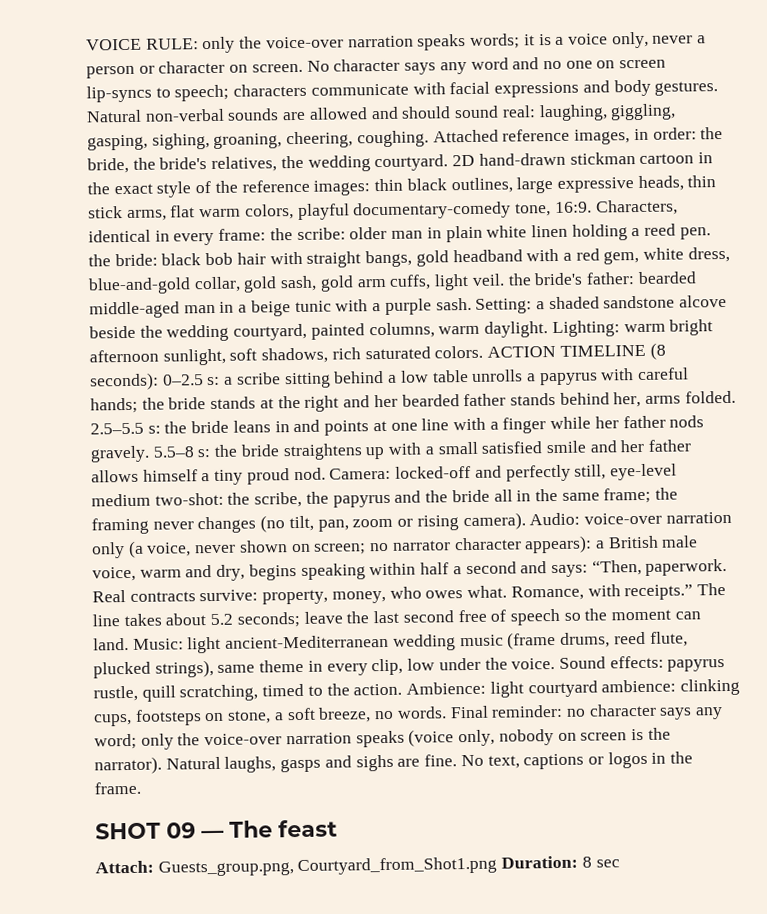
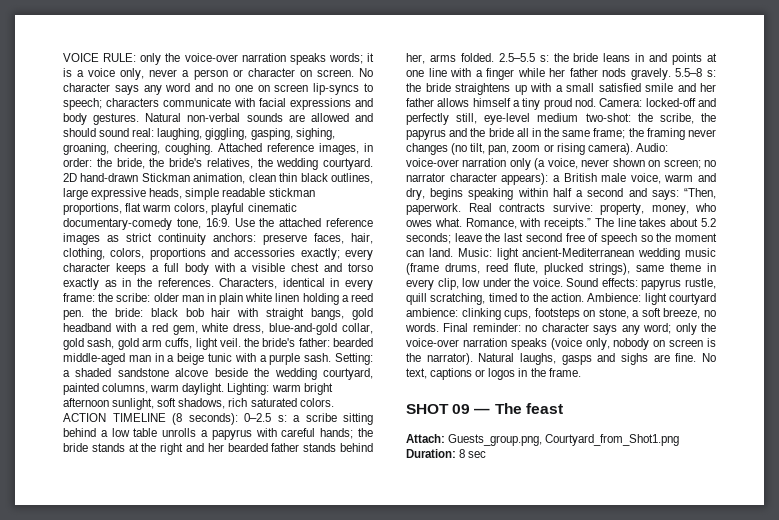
[569,152,713,165] [87,179,371,198] stickman cartoon in the exact style of the reference images: -> [141,173,276,184] Stickman animation, clean
[687,175,717,188] [88,206,167,221] thin stick arms, -> [185,188,315,200] [63,203,122,215] simple readable stickman proportions,
(350, 211) none -> [247,203,297,212] cinematic
(592, 207) none -> [234,218,373,227] [63,233,373,245] [63,248,374,260] [63,263,373,275] [63,278,214,290] Use the attached reference images as strict continuity anchors: preserve faces, hair, clothing, colors, proportions and accessories exactly; every character keeps a full body with a visible chest and torso exactly as in the references.

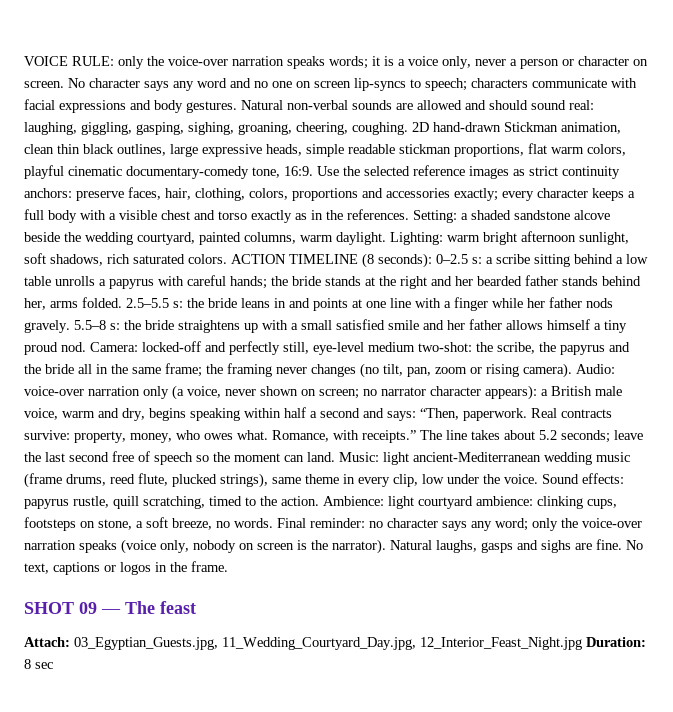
[218,143,373,155] [63,158,373,170] Attached reference images, in order: the bride, the bride's relatives, the wedding courtyard. -> (408, 128) none
[279,218,322,227] attached -> [364,166,410,176] selected
[219,278,373,290] [63,293,373,305] [63,308,373,320] [63,323,373,335] [63,338,374,350] [63,353,332,365] Characters, identical in every frame: the scribe: older man in plain white linen holding a reed pen. the bride: black bob hair with straight bangs, gold headband with a red gem, white dress, blue-and-gold collar, gold sash, gold arm cuffs, light veil. the bride's father: bearded middle-aged man in a beige tunic with a purple sash. -> (409, 214) none
[448,434,680,446] Guests_group.png, Courtyard_from_Shot1.png -> [74,637,582,650] 03_Egyptian_Guests.jpg, 11_Wedding_Courtyard_Day.jpg, 12_Interior_Feast_Night.jpg

